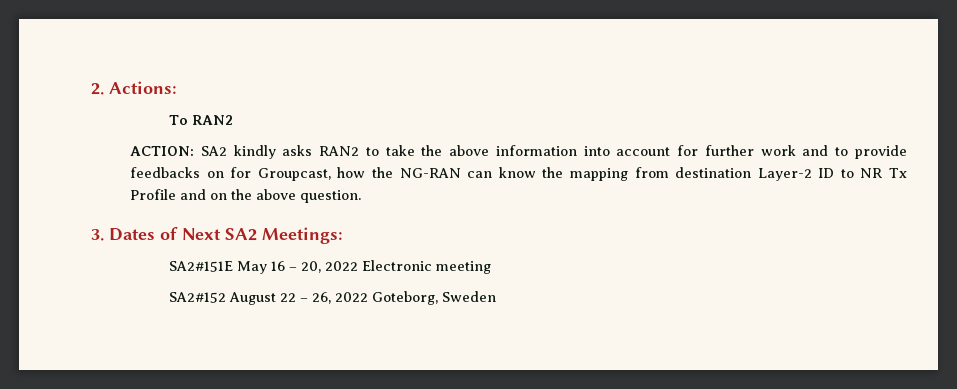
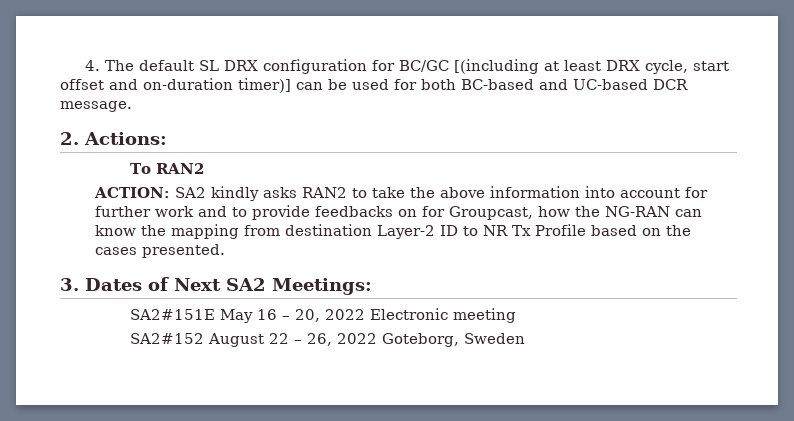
(91, 89) none -> [85,59,730,74] [60,78,688,93] [60,101,132,112] 4. The default SL DRX configuration for BC/GC [(including at least DRX cycle, start offset and on-duration timer)] can be used for both BC-based and UC-based DCR message. //
[180,189,207,200] and -> [591,225,638,236] based
[256,189,362,203] above question. -> [95,244,226,258] cases presented.

